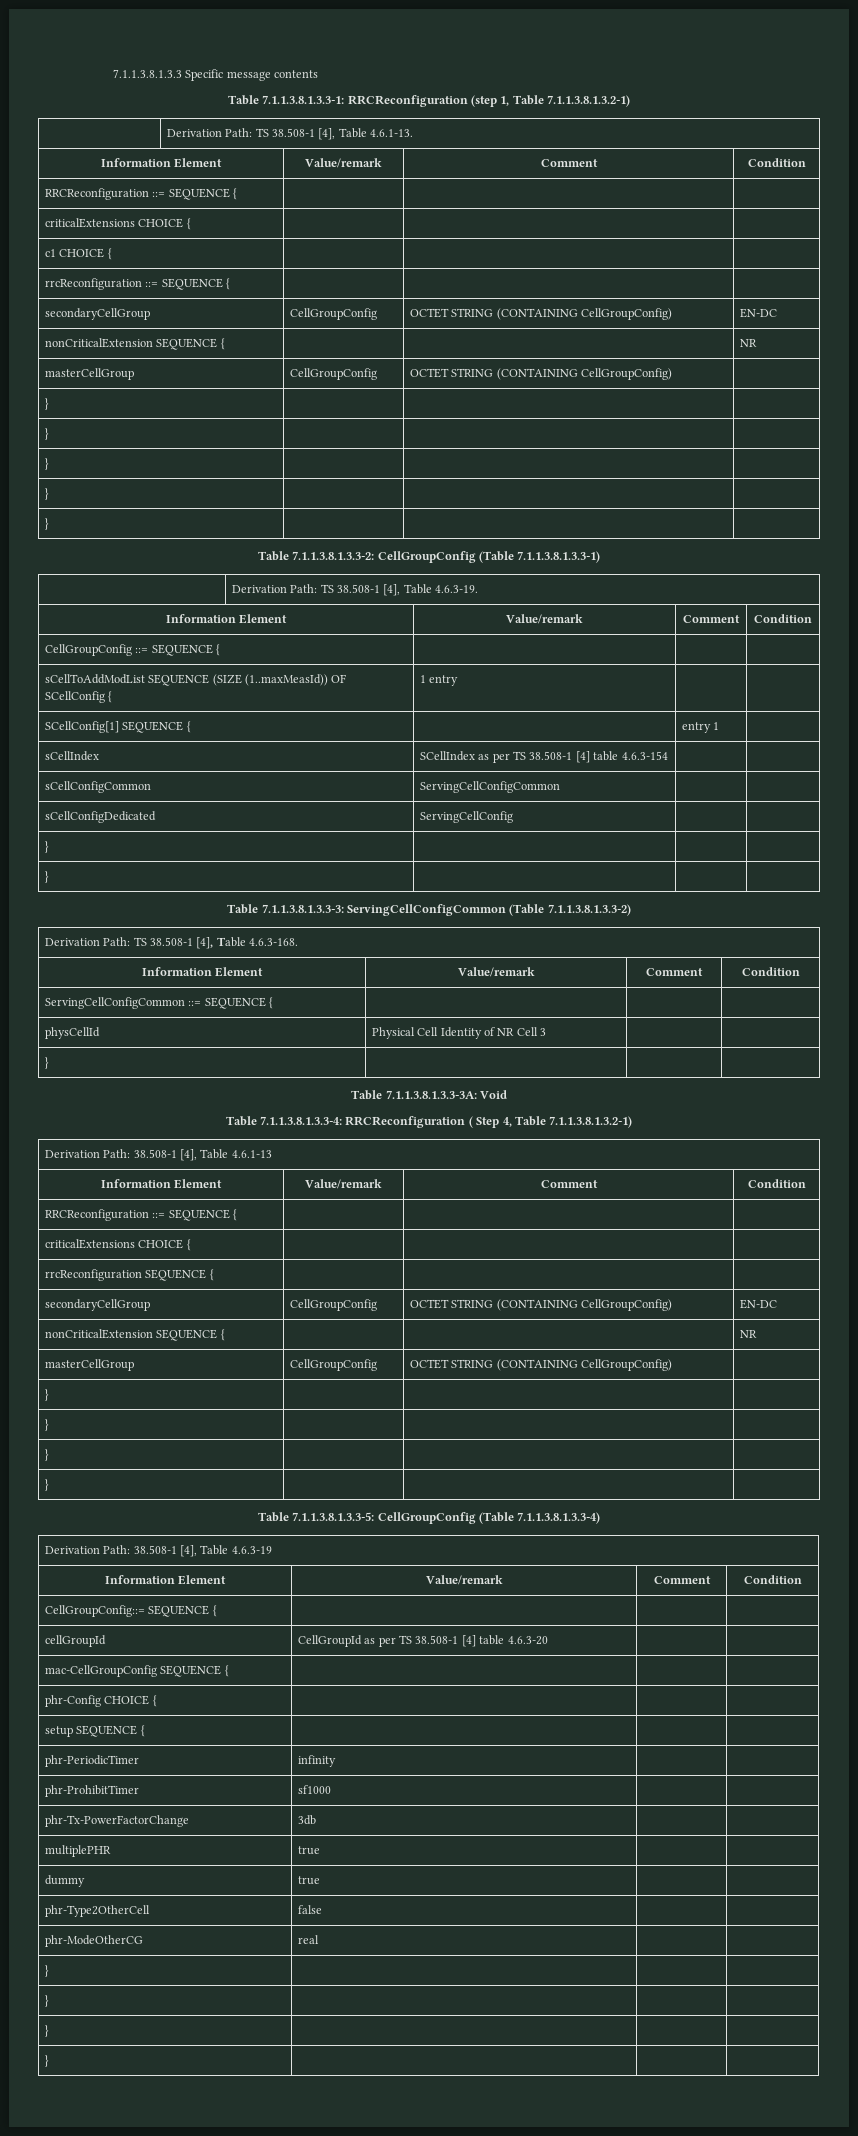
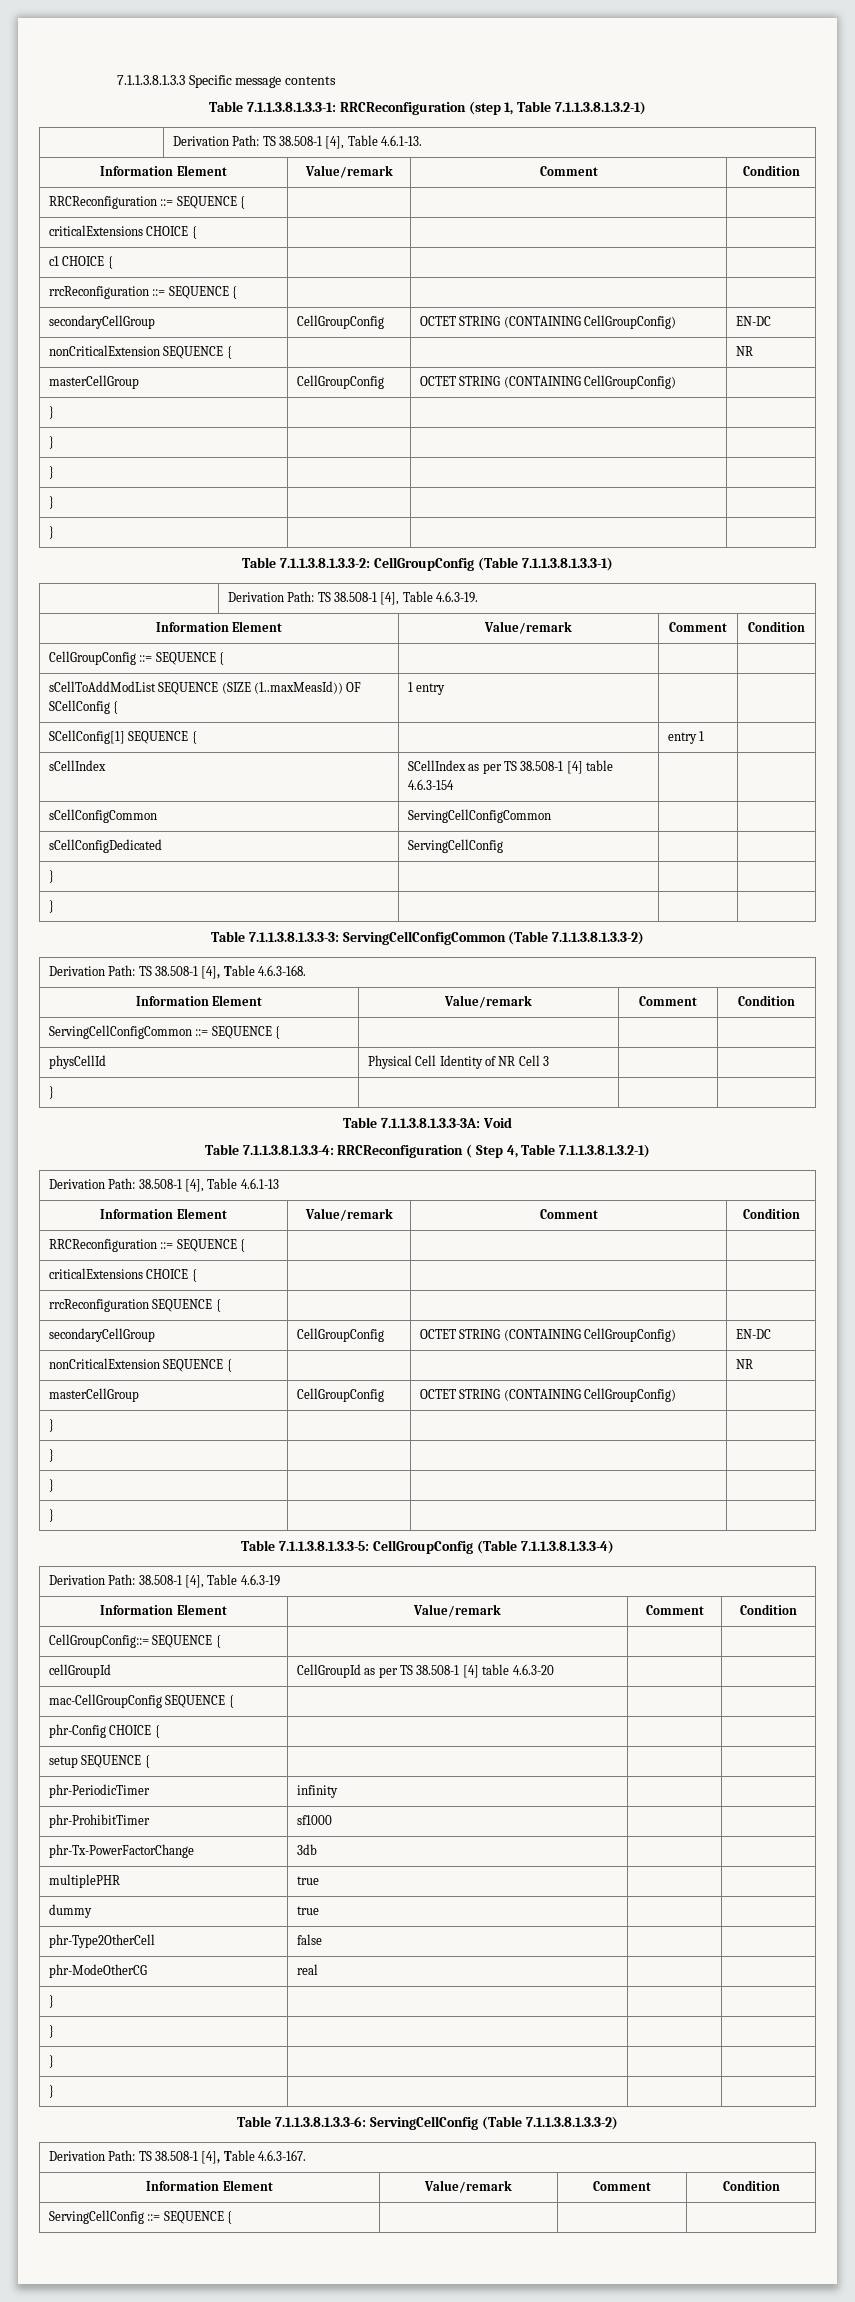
(49, 2061) none -> [237,2116,618,2130] [48,2150,307,2164] [146,2180,273,2191] [424,2180,512,2193] [593,2181,651,2191] [722,2180,780,2191] [48,2210,233,2224] // Table 7.1.1.3.8.1.3.3-6: ServingCellConfig (Table 7.1.1.3.8.1.3.3-2) // Derivation Path: TS 38.508-1 [4], Table 4.6.3-167. // Information Element | Value/remark | Comment | Condition // ServingCellConfig ::= SEQUENCE { | | |

